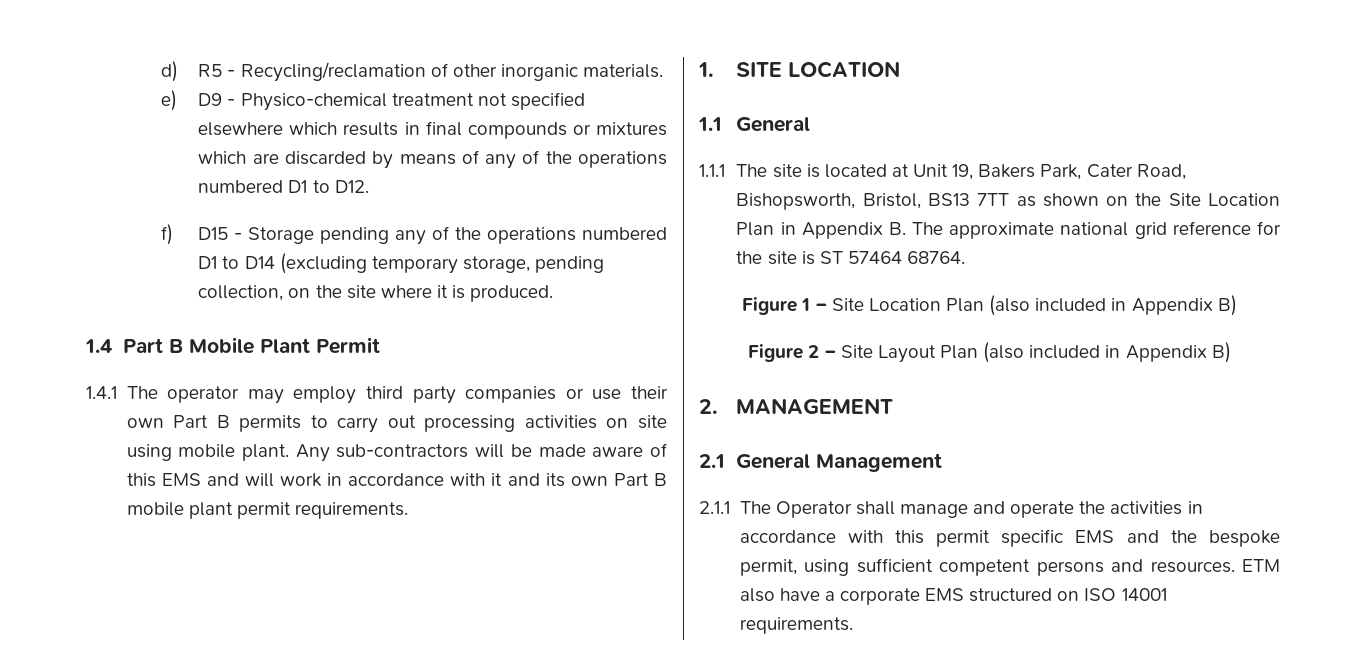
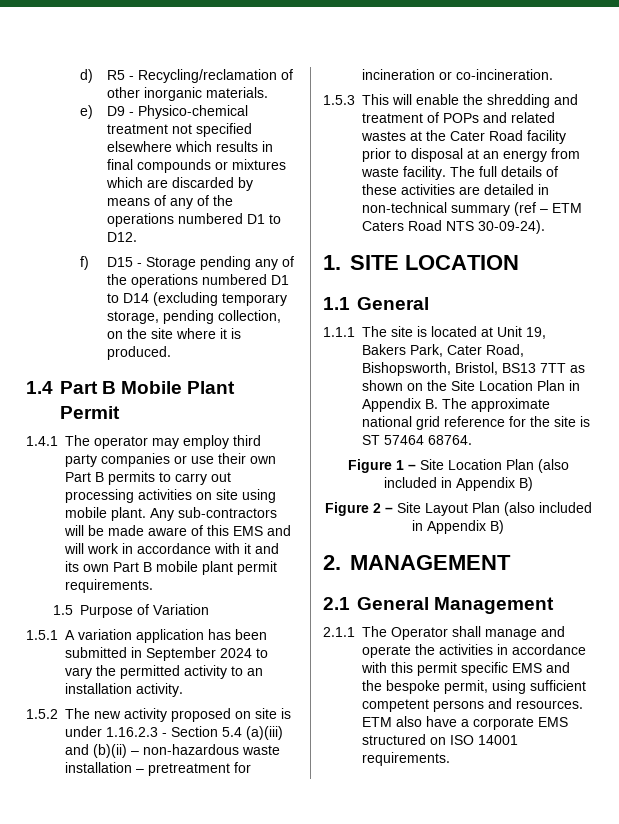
(408, 510) none -> [52,604,209,618] [26,629,267,643] [65,647,268,661] [65,665,263,679] [65,683,183,697] [26,708,291,722] [65,726,283,740] [65,744,280,758] [65,762,251,776] [362,69,553,80] [323,94,578,108] [362,112,555,123] [361,130,566,144] [362,148,580,162] [361,166,558,180] [362,184,549,195] [362,202,582,216] [362,220,545,234] // 1.5 Purpose of Variation // 1.5.1 A variation application has been submitted in September 2024 to vary the permitted activity to an installation activity. // 1.5.2 The new activity proposed on site is under 1.16.2.3 - Section 5.4 (a)(iii) and (b)(ii) – non-hazardous waste installation – pretreatment for incineration or co-incineration. // 1.5.3 This will enable the shredding and treatment of POPs and related wastes at the Cater Road facility prior to disposal at an energy from waste facility. The full details of these activities are detailed in non-technical summary (ref – ETM Caters Road NTS 30-09-24).

